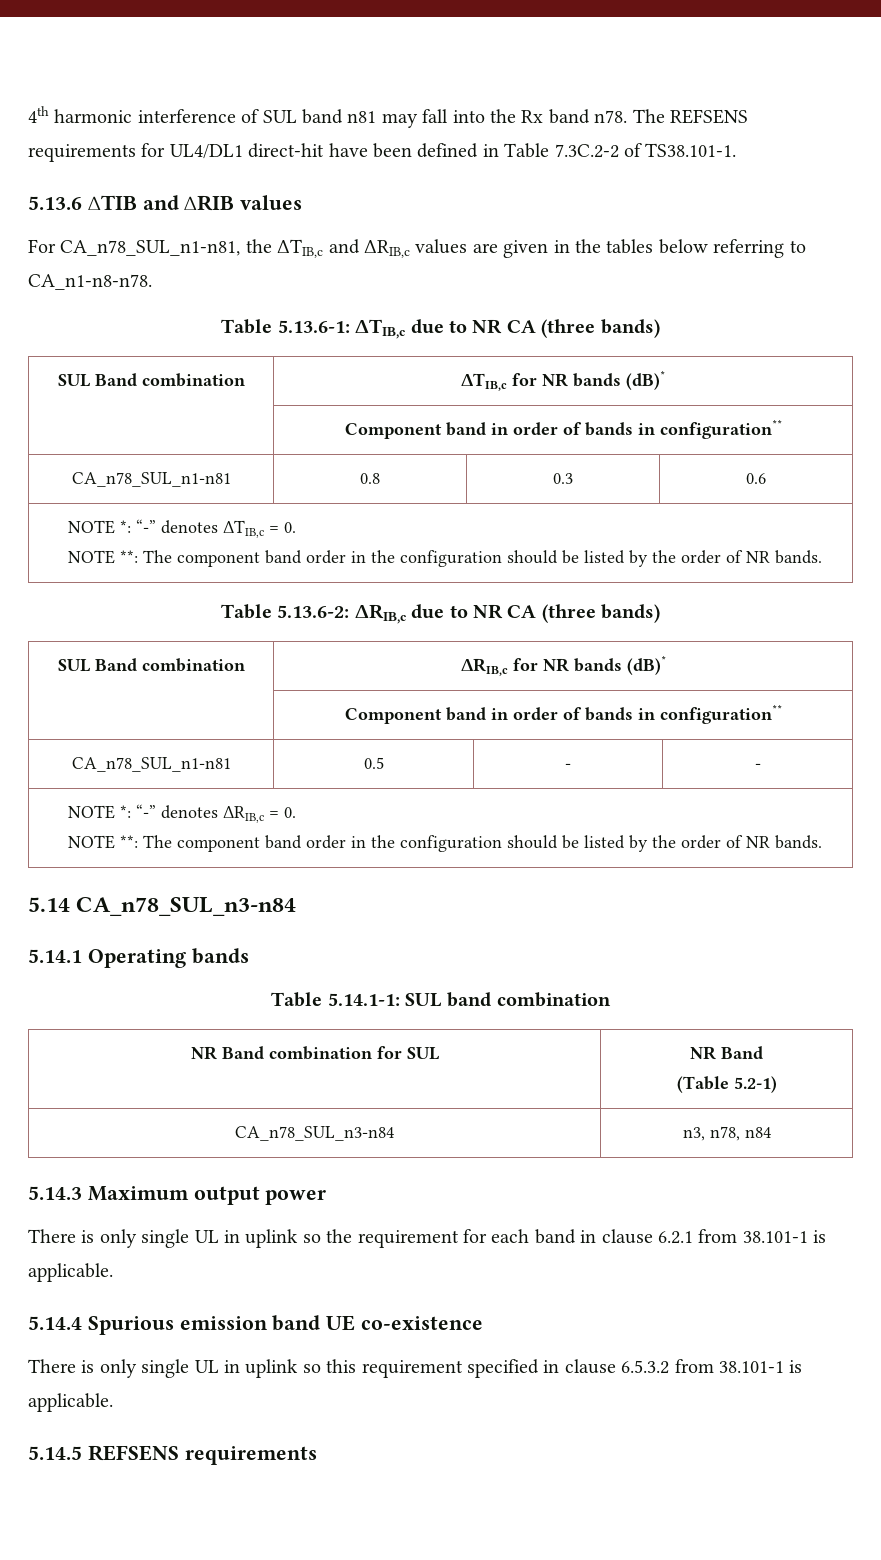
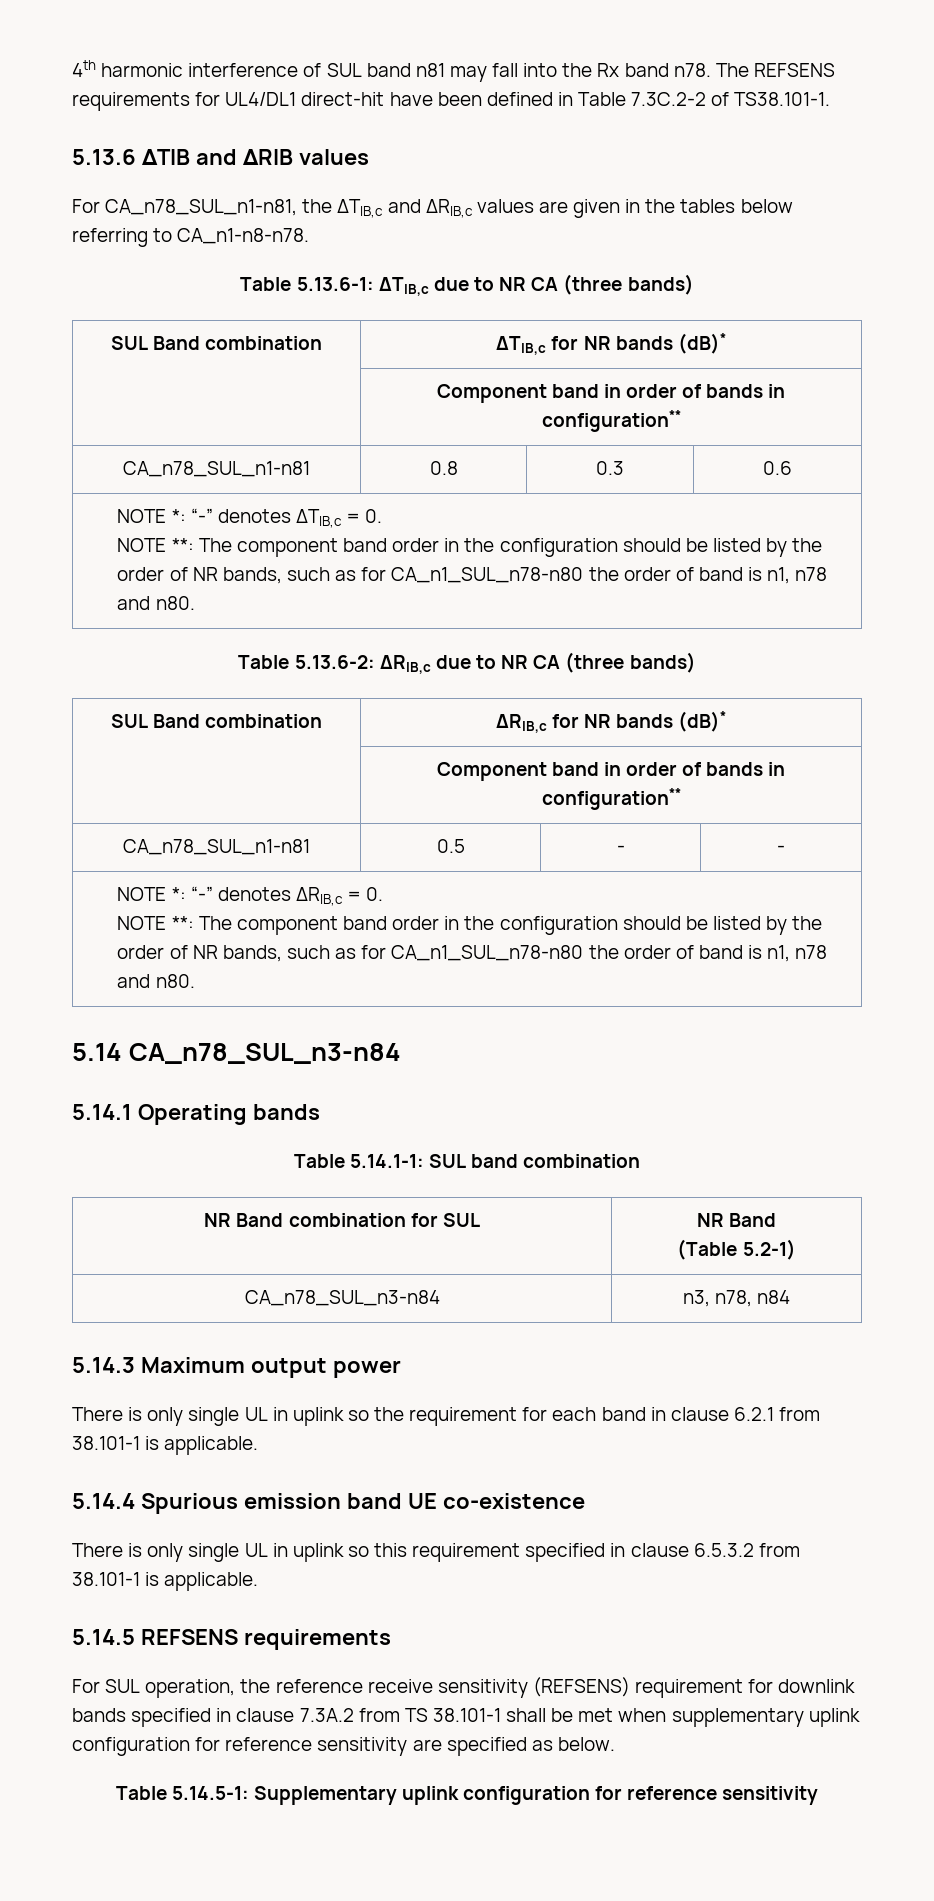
[774,550,822,564] bands. -> [222,567,828,584] [117,596,195,610] bands, such as for CA_n1_SUL_n78-n80 the order of band is n1, n78 and n80.
[774,835,822,849] bands. -> [222,945,828,962] [117,974,195,988] bands, such as for CA_n1_SUL_n78-n80 the order of band is n1, n78 and n80.
(317, 1455) none -> [72,1677,856,1698] [72,1708,860,1727] [72,1737,615,1756] [115,1786,819,1805] // For SUL operation, the reference receive sensitivity (REFSENS) requirement for downlink bands specified in clause 7.3A.2 from TS 38.101-1 shall be met when supplementary uplink configuration for reference sensitivity are specified as below. // Table 5.14.5-1: Supplementary uplink configuration for reference sensitivity

